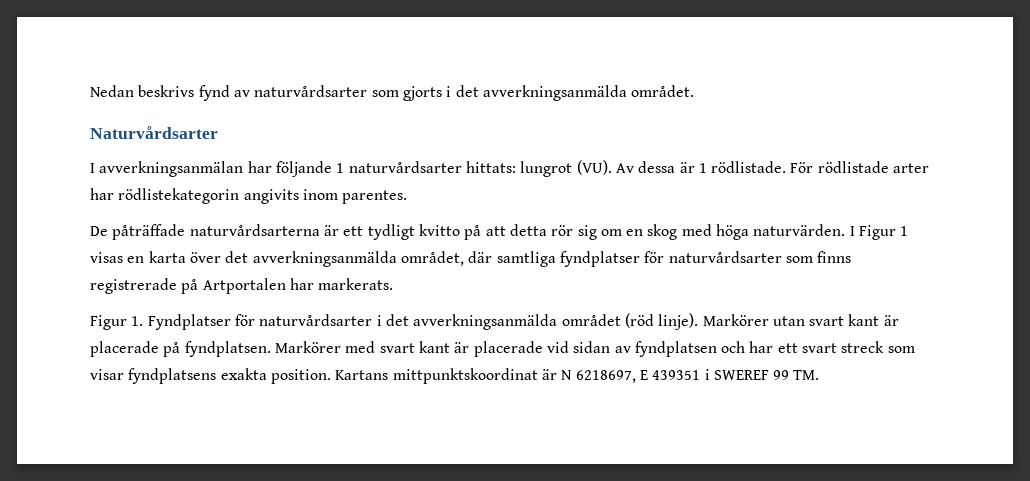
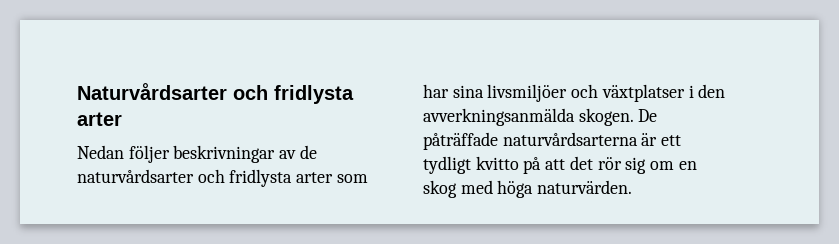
[90,85,695,101] [90,126,218,139] [90,160,930,177] [90,188,408,204] Nedan beskrivs fynd av naturvårdsarter som gjorts i det avverkningsanmälda området. // Naturvårdsarter // I avverkningsanmälan har följande 1 naturvårdsarter hittats: lungrot (VU). Av dessa är 1 rödlistade. För rödlistade arter har rödlistekategorin angivits inom parentes. // -> [77,83,354,104] [77,112,122,126] [77,145,317,163] [77,169,368,187] [423,84,726,102] [423,108,634,126] Naturvårdsarter och fridlysta arter // Nedan följer beskrivningar av de naturvårdsarter och fridlysta arter som har sina livsmiljöer och växtplatser i den avverkningsanmälda skogen.
[509,224,547,236] detta -> [569,156,593,170] det
[849,225,909,240] [90,251,852,267] [90,278,394,294] [90,313,899,330] [90,341,915,357] [90,368,820,384] I Figur 1 visas en karta över det avverkningsanmälda området, där samtliga fyndplatser för naturvårdsarter som finns registrerade på Artportalen har markerats. // Figur 1. Fyndplatser för naturvårdsarter i det avverkningsanmälda området (röd linje). Markörer utan svart kant är placerade på fyndplatsen. Markörer med svart kant är placerade vid sidan av fyndplatsen och har ett svart streck som visar fyndplatsens exakta position. Kartans mittpunktskoordinat är N 6218697, E 439351 i SWEREF 99 TM. -> (633, 187) none

